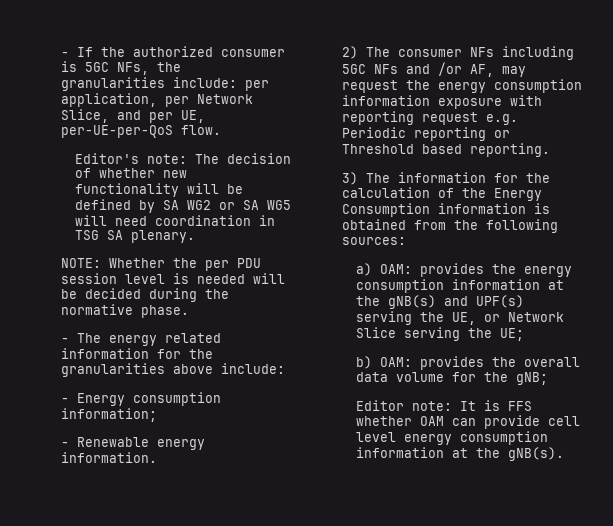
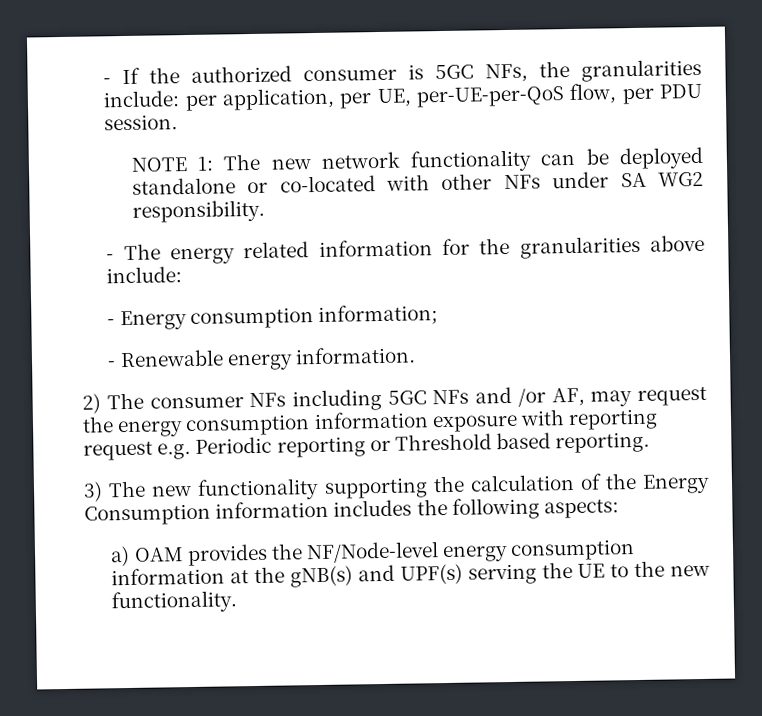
[196,94,253,104] [60,109,205,123] [60,125,221,138] [74,153,291,164] [74,168,187,178] [74,183,243,197] [74,199,291,213] [74,215,275,226] [74,230,195,243] [60,258,261,271] [60,273,285,284] [60,288,229,302] [60,304,189,318] Network Slice, and per UE, per-UE-per-QoS flow. // Editor's note: The decision of whether new functionality will be defined by SA WG2 or SA WG5 will need coordination in TSG SA plenary. // NOTE: Whether the per PDU session level is needed will be decided during the normative phase. -> [376,83,703,108] [104,114,179,131] [130,146,704,173] [131,171,704,195] [131,199,265,223] UE, per-UE-per-QoS flow, per PDU session. // NOTE 1: The new network functionality can be deployed standalone or co-located with other NFs under SA WG2 responsibility.
[397,172,518,183] information for -> [151,477,428,501] new functionality supporting
[533,203,550,214] [341,219,446,230] is obtained from -> [333,499,413,517] includes
[341,237,406,245] sources: -> [543,499,619,519] aspects:
[379,263,516,277] OAM: provides the -> [133,541,439,567] OAM provides the NF/Node-level
[451,312,564,325] [355,327,524,341] [355,356,580,370] [355,372,548,385] [355,400,532,411] [355,415,580,429] [355,431,548,445] [355,447,564,461] UE, or Network Slice serving the UE; // b) OAM: provides the overall data volume for the gNB; // Editor note: It is FFS whether OAM can provide cell level energy consumption information at the gNB(s). -> [577,560,710,578] [111,590,238,614] UE to the new functionality.

